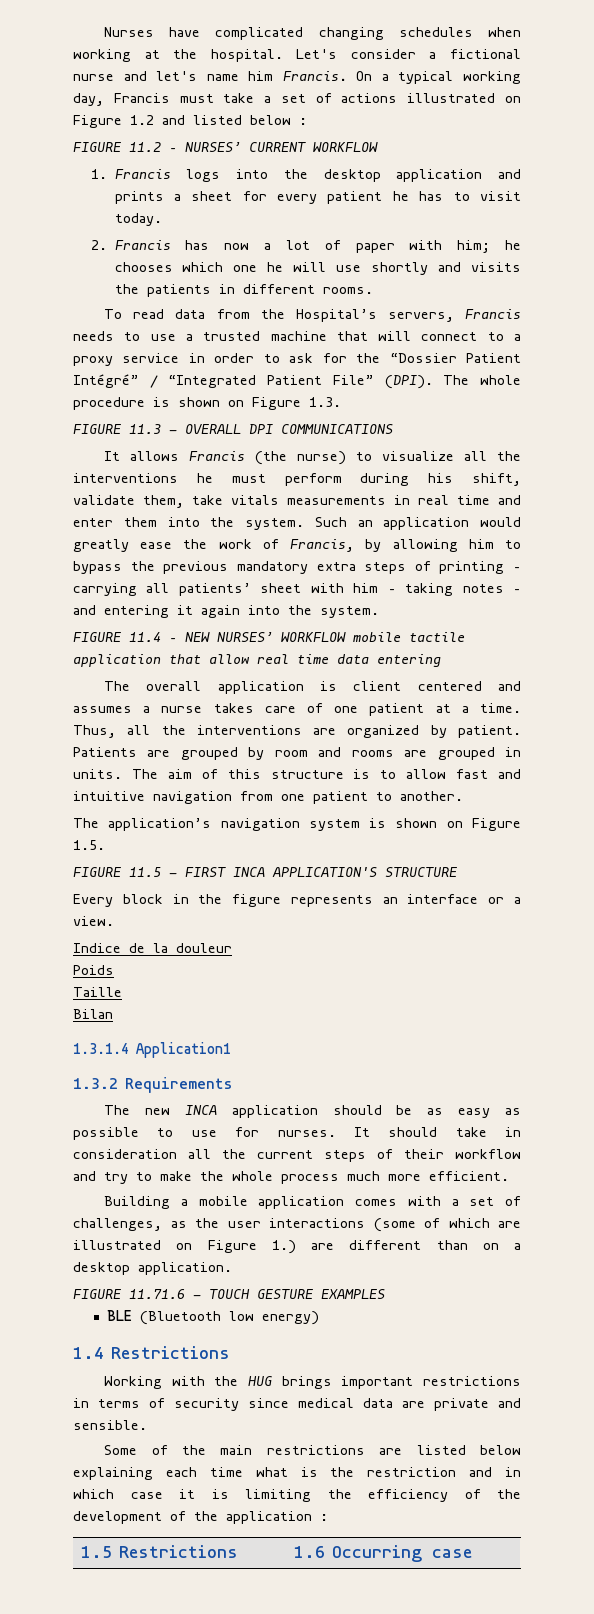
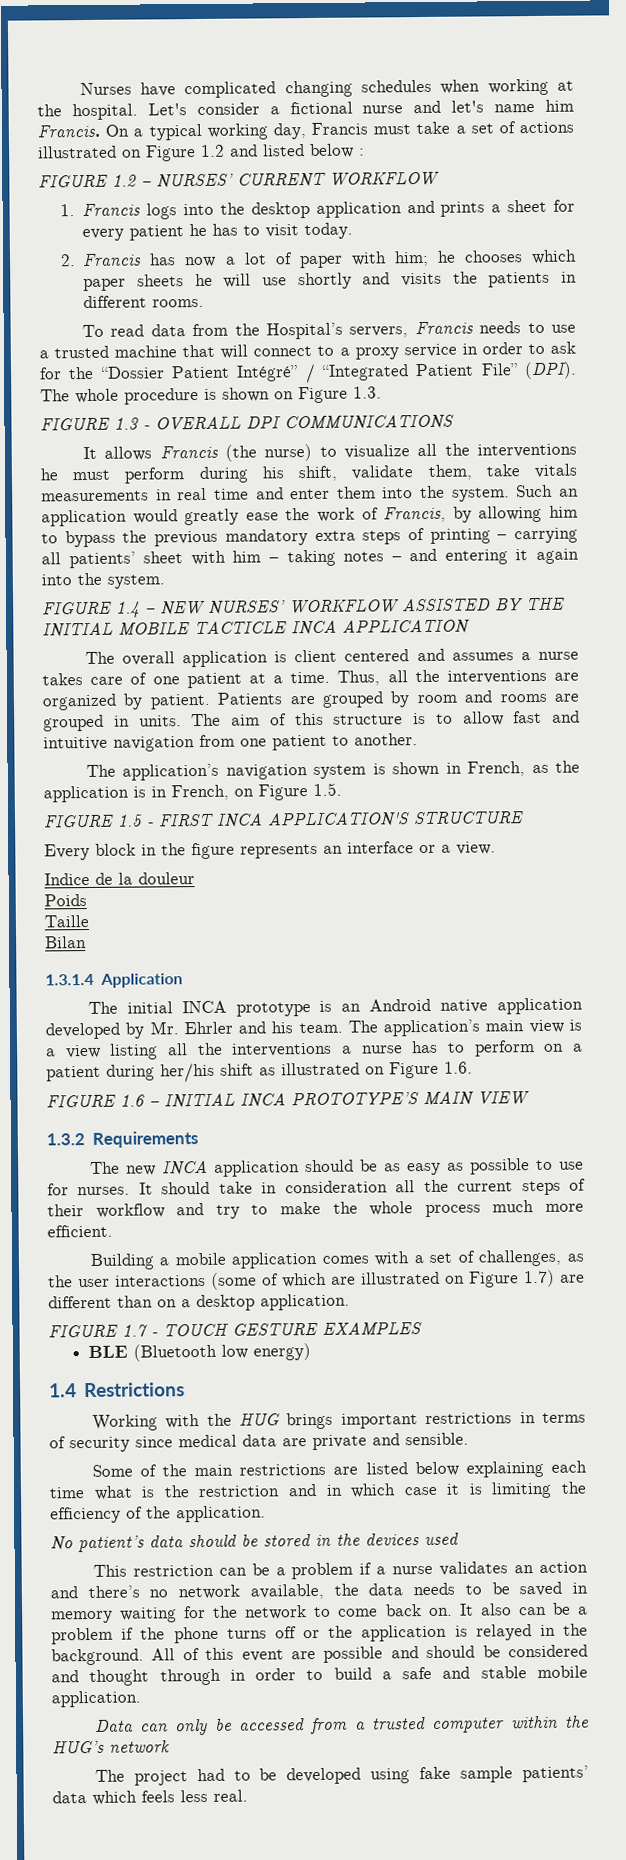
[129,142,161,152] 11.2 -> [112,174,137,187] 1.2
[233,265,258,272] one -> [83,274,185,292] paper sheets
[129,424,161,434] 11.3 -> [114,417,139,430] 1.3
[129,632,161,642] 11.4 -> [116,601,140,618] 1.4
[353,632,465,642] [73,654,441,667] mobile tactile application that allow real time data entering -> [402,597,565,612] [42,619,470,638] ASSISTED BY THE INITIAL MOBILE TACTICLE INCA APPLICATION
(438, 823) none -> [445,760,580,777] [43,784,229,803] in French, as the application is in French,
[129,867,161,877] 11.5 -> [117,814,143,827] 1.5
[136,1042,232,1058] Application1 -> [100,973,184,988] [87,997,583,1017] [45,1019,582,1040] [46,1040,584,1060] [46,1061,473,1083] [46,1091,530,1109] Application // The initial INCA prototype is an Android native application developed by Mr. Ehrler and his team. The application’s main view is a view listing all the interventions a nurse has to perform on a patient during her/his shift as illustrated on Figure 1.6. // FIGURE 1.6 – INITIAL INCA PROTOTYPE’S MAIN VIEW
[271,1240,296,1254] 1.) -> [524,1269,555,1288] 1.7)
[129,1289,185,1299] 11.71.6 -> [122,1324,148,1337] 1.7
[73,1511,328,1524] [81,1545,239,1558] [294,1545,473,1562] development of the application : // 1.5 Restrictions | 1.6 Occurring case -> [176,1505,266,1523] [50,1532,459,1553] [92,1561,589,1580] [50,1581,589,1600] [51,1602,589,1624] [51,1623,589,1645] [51,1644,588,1666] [51,1665,588,1687] [51,1690,141,1708] [94,1715,589,1736] [52,1740,170,1754] [94,1765,589,1786] [52,1789,248,1805] application. // No patient’s data should be stored in the devices used // This restriction can be a problem if a nurse validates an action and there’s no network available, the data needs to be saved in memory waiting for the network to come back on. It also can be a problem if the phone turns off or the application is relayed in the background. All of this event are possible and should be considered and thought through in order to build a safe and stable mobile application. // Data can only be accessed from a trusted computer within the HUG’s network // The project had to be developed using fake sample patients’ data which feels less real.

